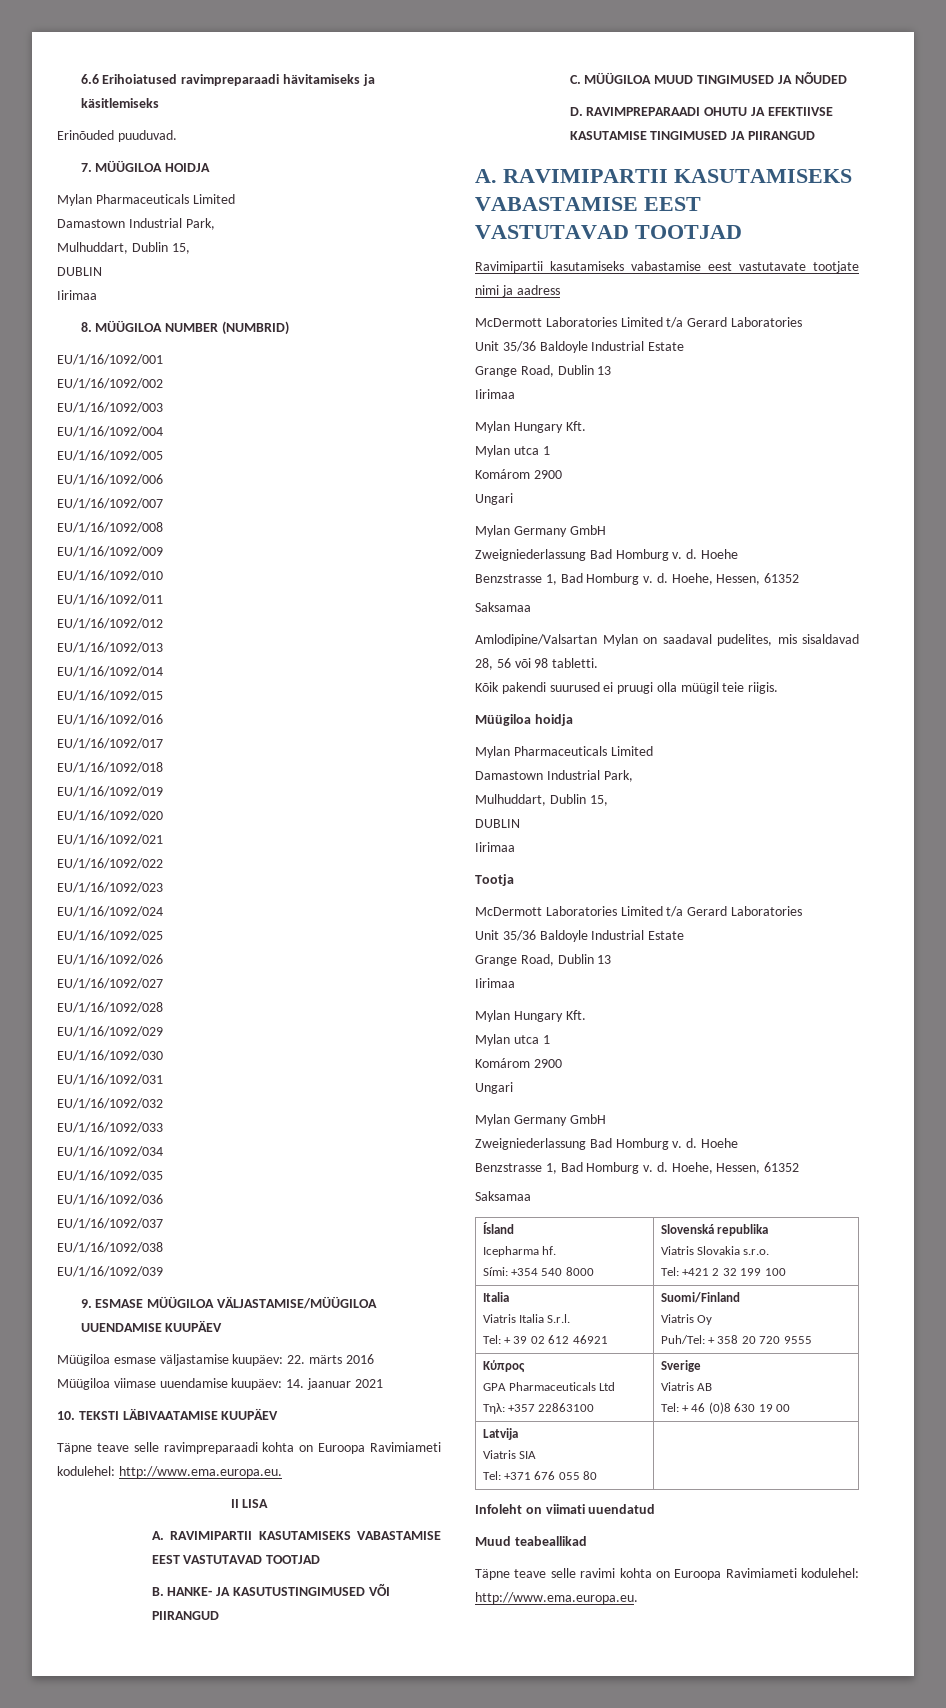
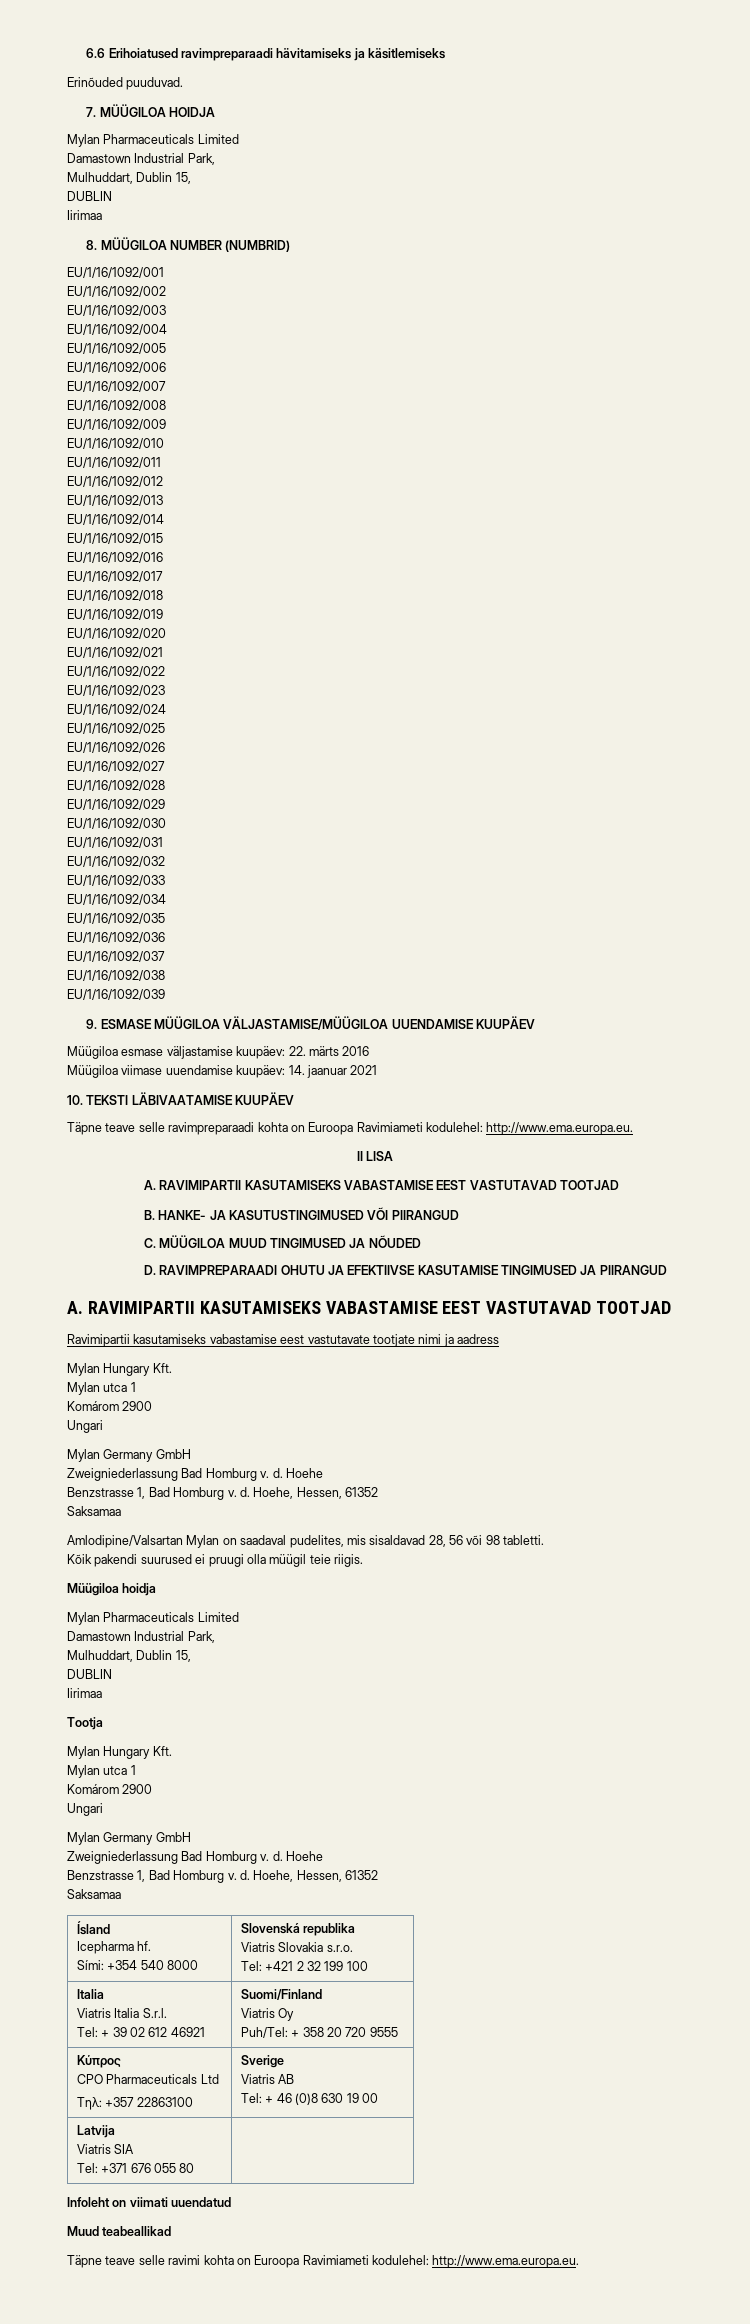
[475,317,802,328] [475,341,685,353] [475,365,612,377] [475,389,515,399] // McDermott Laboratories Limited t/a Gerard Laboratories // Unit 35/36 Baldoyle Industrial Estate // Grange Road, Dublin 13 // Iirimaa -> (499, 1339) none
[475,906,802,917] [475,930,685,942] [475,954,612,966] [475,978,515,988] // McDermott Laboratories Limited t/a Gerard Laboratories // Unit 35/36 Baldoyle Industrial Estate // Grange Road, Dublin 13 // Iirimaa -> (103, 1723) none
[482,1383,506,1391] GPA -> [76,2074,103,2084] CPO

